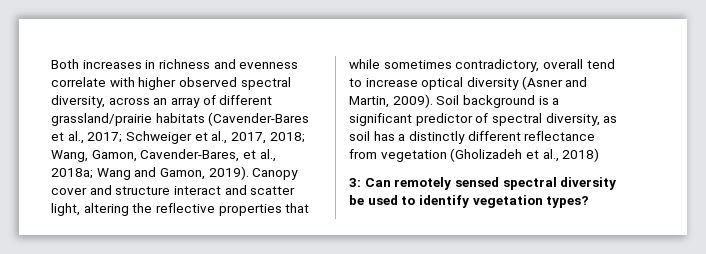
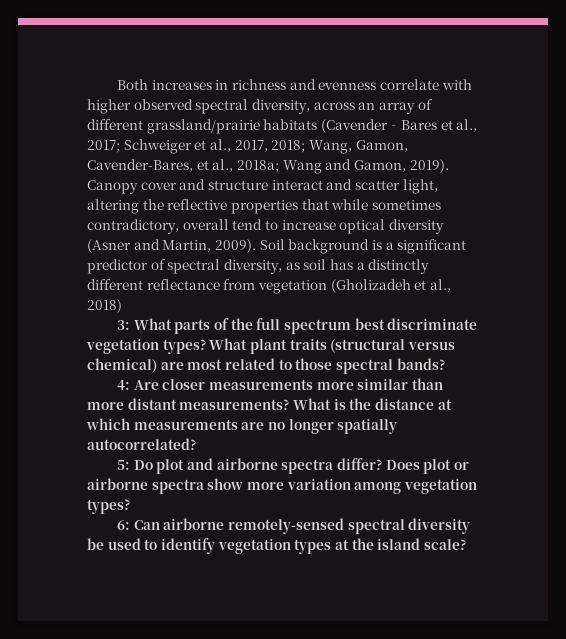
[364,177,499,190] Can remotely sensed -> [133,318,478,334] [86,338,455,354] [87,358,445,374] [117,378,443,390] [87,398,452,410] [86,418,398,434] [87,438,196,450] [117,458,469,474] [87,478,477,494] [87,499,130,514] [117,518,344,534] What parts of the full spectrum best discriminate vegetation types? What plant traits (structural versus chemical) are most related to those spectral bands? // 4: Are closer measurements more similar than more distant measurements? What is the distance at which measurements are no longer spatially autocorrelated? // 5: Do plot and airborne spectra differ? Does plot or airborne spectra show more variation among vegetation types? // 6: Can airborne remotely-sensed
[546,196,590,208] types? -> [294,538,466,554] types at the island scale?

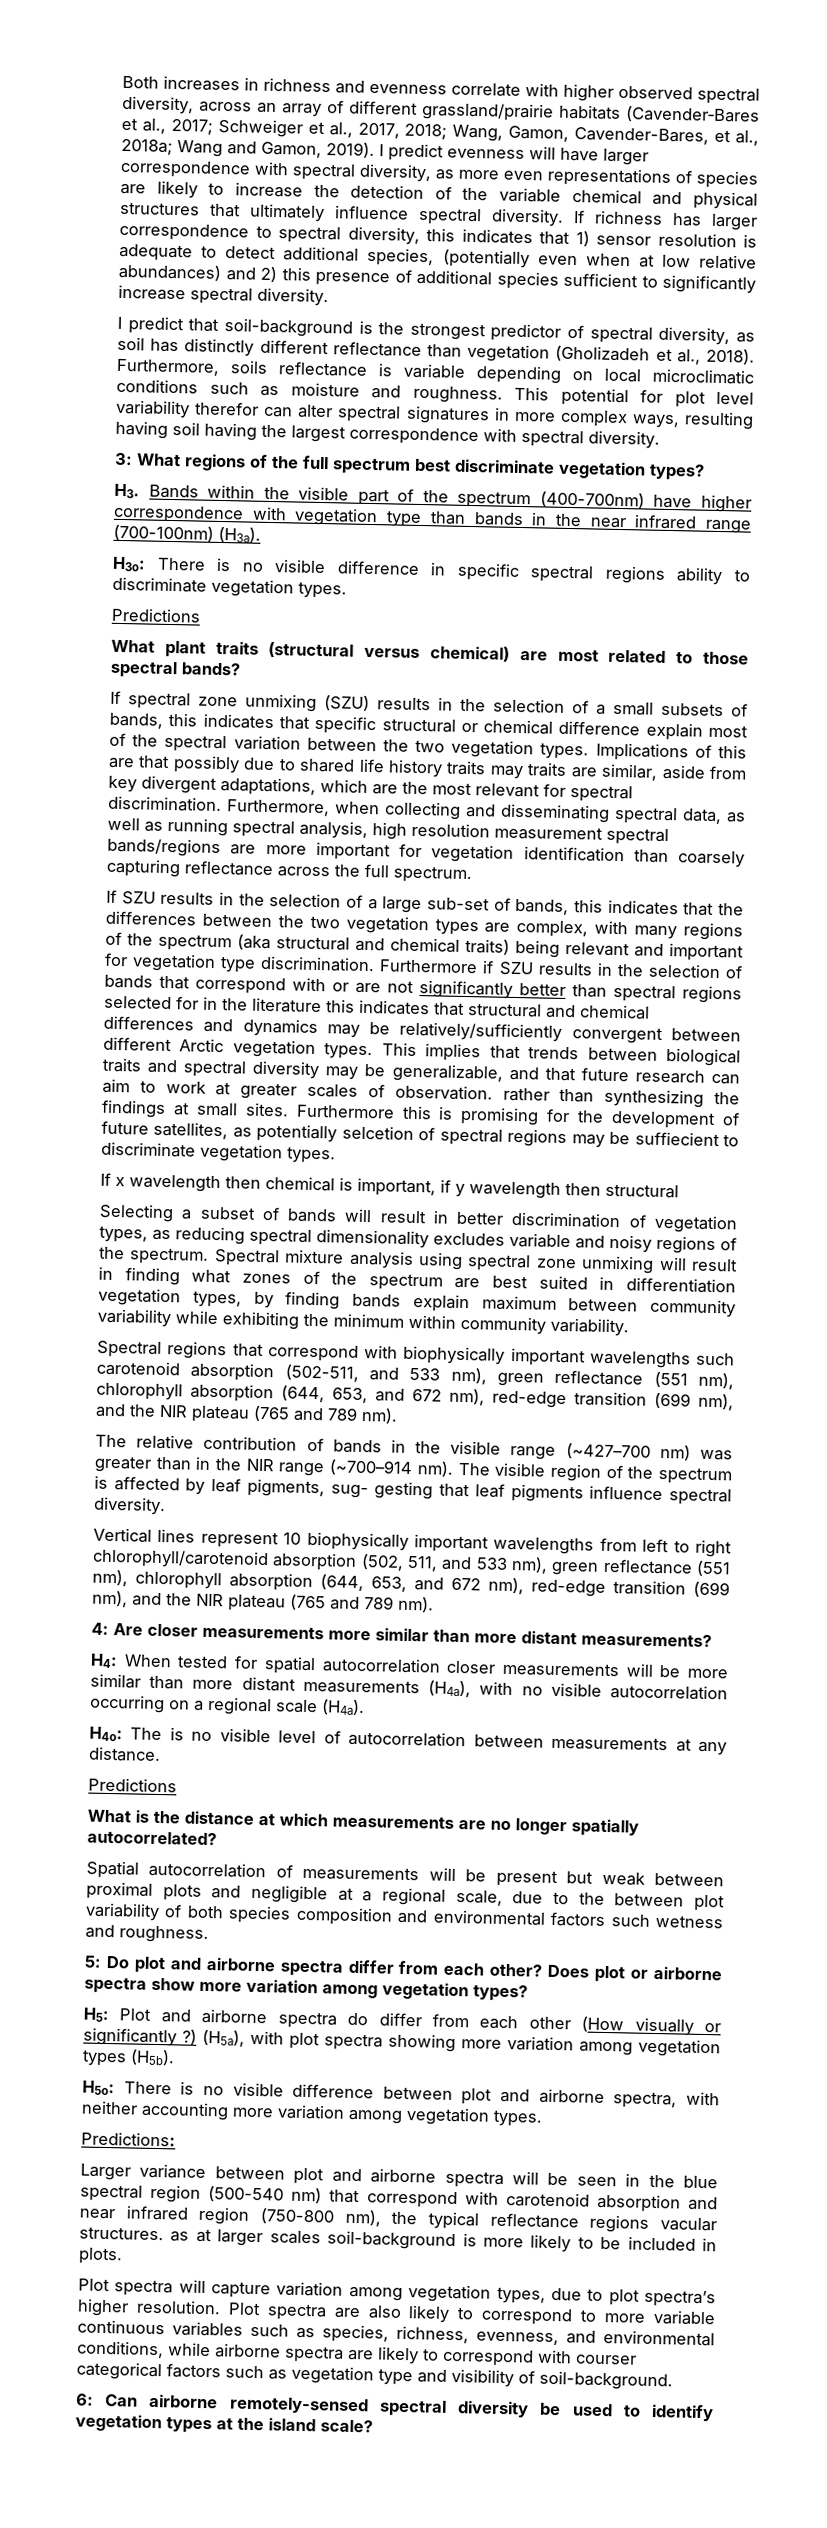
[87,179,438,194] [87,199,441,214] [87,219,444,234] [87,239,467,254] Canopy cover and structure interact and scatter light, altering the reflective properties that while sometimes contradictory, overall tend to increase optical diversity (Asner and Martin, 2009). Soil background is a significant -> [379,143,649,166] [120,159,758,189] [120,180,758,210] [120,201,758,231] [119,222,757,248] [119,243,758,270] [118,263,756,294] [118,284,329,307] [117,316,486,341] I predict evenness will have larger correspondence with spectral diversity, as more even representations of species are likely to increase the detection of the variable chemical and physical structures that ultimately influence spectral diversity. If richness has larger correspondence to spectral diversity, this indicates that 1) sensor resolution is adequate to detect additional species, (potentially even when at low relative abundances) and 2) this presence of additional species sufficient to significantly increase spectral diversity. // I predict that soil-background is the strongest
[356,262,365,270] a -> (180, 345) none
[223,279,256,290] from -> [426,344,462,358] than
[87,299,122,313] 2018) -> [706,348,755,365] [116,358,754,385] [116,378,754,408] [115,399,755,430] [115,420,660,449] 2018). Furthermore, soils reflectance is variable depending on local microclimatic conditions such as moisture and roughness. This potential for plot level variability therefor can alter spectral signatures in more complex ways, resulting having soil having the largest correspondence with spectral diversity.
[174,319,211,334] parts -> [184,453,246,472] regions
(206, 346) none -> [114,483,752,513] [113,504,751,534] [113,524,261,543] [112,556,751,586] [112,576,347,599] [111,607,201,623] // H3. Bands within the visible part of the spectrum (400-700nm) have higher correspondence with vegetation type than bands in the near infrared range (700-100nm) (H3a). // H3o: There is no visible difference in specific spectral regions ability to discriminate vegetation types. // Predictions //
(445, 364) none -> [110,690,748,717] [109,712,748,741] [109,732,747,762] [108,755,748,781] [108,775,633,803] [108,795,746,825] [107,817,669,846] [107,837,745,868] [106,858,472,884] [106,889,744,916] [105,910,743,941] [105,931,744,962] [104,952,743,979] [104,974,742,1004] [104,995,650,1020] [103,1015,741,1044] [103,1036,742,1067] [102,1057,740,1085] [102,1078,741,1108] [101,1099,741,1130] [101,1120,739,1148] [101,1141,336,1164] [100,1172,679,1199] [99,1203,738,1234] [99,1225,737,1255] [99,1246,738,1274] [98,1266,736,1294] [98,1287,736,1318] [97,1308,629,1337] [97,1340,735,1369] [96,1360,734,1390] [96,1382,734,1411] [95,1403,398,1424] [95,1434,733,1461] [94,1455,732,1485] [94,1475,733,1506] [93,1496,166,1516] [93,1527,732,1558] [92,1548,731,1577] [92,1569,730,1598] [92,1590,434,1613] // If spectral zone unmixing (SZU) results in the selection of a small subsets of bands, this indicates that specific structural or chemical difference explain most of the spectral variation between the two vegetation types. Implications of this are that possibly due to shared life history traits may traits are similar, aside from key divergent adaptations, which are the most relevant for spectral discrimination. Furthermore, when collecting and disseminating spectral data, as well as running spectral analysis, high resolution measurement spectral bands/regions are more important for vegetation identification than coarsely capturing reflectance across the full spectrum. // If SZU results in the selection of a large sub-set of bands, this indicates that the differences between the two vegetation types are complex, with many regions of the spectrum (aka structural and chemical traits) being relevant and important for vegetation type discrimination. Furthermore if SZU results in the selection of bands that correspond with or are not significantly better than spectral regions selected for in the literature this indicates that structural and chemical differences and dynamics may be relatively/sufficiently convergent between different Arctic vegetation types. This implies that trends between biological traits and spectral diversity may be generalizable, and that future research can aim to work at greater scales of observation. rather than synthesizing the findings at small sites. Furthermore this is promising for the development of future satellites, as potentially selcetion of spectral regions may be suffiecient to discriminate vegetation types. // If x wavelength then chemical is important, if y wavelength then structural // Selecting a subset of bands will result in better discrimination of vegetation types, as reducing spectral dimensionality excludes variable and noisy regions of the spectrum. Spectral mixture analysis using spectral zone unmixing will result in finding what zones of the spectrum are best suited in differentiation vegetation types, by finding bands explain maximum between community variability while exhibiting the minimum within community variability. // Spectral regions that correspond with biophysically important wavelengths such carotenoid absorption (502-511, and 533 nm), green reflectance (551 nm), chlorophyll absorption (644, 653, and 672 nm), red-edge transition (699 nm), and the NIR plateau (765 and 789 nm). // The relative contribution of bands in the visible range (~427–700 nm) was greater than in the NIR range (~700–914 nm). The visible region of the spectrum is affected by leaf pigments, sug- gesting that leaf pigments influence spectral diversity. // Vertical lines represent 10 biophysically important wavelengths from left to right chlorophyll/carotenoid absorption (502, 511, and 533 nm), green reflectance (551 nm), chlorophyll absorption (644, 653, and 672 nm), red-edge transition (699 nm), and the NIR plateau (765 and 789 nm).
(290, 404) none -> [90,1653,729,1679] [90,1673,728,1701] [89,1694,365,1716] [89,1726,727,1756] [88,1746,161,1763] [88,1777,177,1793] // H4: When tested for spatial autocorrelation closer measurements will be more similar than more distant measurements (H4a), with no visible autocorrelation occurring on a regional scale (H4a). // H4o: The is no visible level of autocorrelation between measurements at any distance. // Predictions //
(196, 444) none -> [86,1860,725,1888] [86,1881,725,1912] [85,1902,724,1929] [85,1924,209,1944] // Spatial autocorrelation of measurements will be present but weak between proximal plots and negligible at a regional scale, due to the between plot variability of both species composition and environmental factors such wetness and roughness.
[336,458,382,470] differ? -> [347,1959,543,1977] differ from each other?
(130, 506) none -> [83,2007,721,2036] [83,2027,721,2058] [82,2049,175,2067] [82,2080,720,2109] [81,2100,543,2127] [81,2131,176,2147] [80,2163,718,2189] [80,2184,718,2213] [79,2205,718,2233] [79,2226,717,2253] [78,2247,123,2265] [78,2278,717,2308] [77,2298,716,2326] [77,2319,715,2347] [77,2340,637,2367] [76,2361,673,2391] // H5: Plot and airborne spectra do differ from each other (How visually or significantly ?) (H5a), with plot spectra showing more variation among vegetation types (H5b). // H5o: There is no visible difference between plot and airborne spectra, with neither accounting more variation among vegetation types. // Predictions: // Larger variance between plot and airborne spectra will be seen in the blue spectral region (500-540 nm) that correspond with carotenoid absorption and near infrared region (750-800 nm), the typical reflectance regions vacular structures. as at larger scales soil-background is more likely to be included in plots. // Plot spectra will capture variation among vegetation types, due to plot spectra’s higher resolution. Plot spectra are also likely to correspond to more variable continuous variables such as species, richness, evenness, and environmental conditions, while airborne spectra are likely to correspond with courser categorical factors such as vegetation type and visibility of soil-background.

